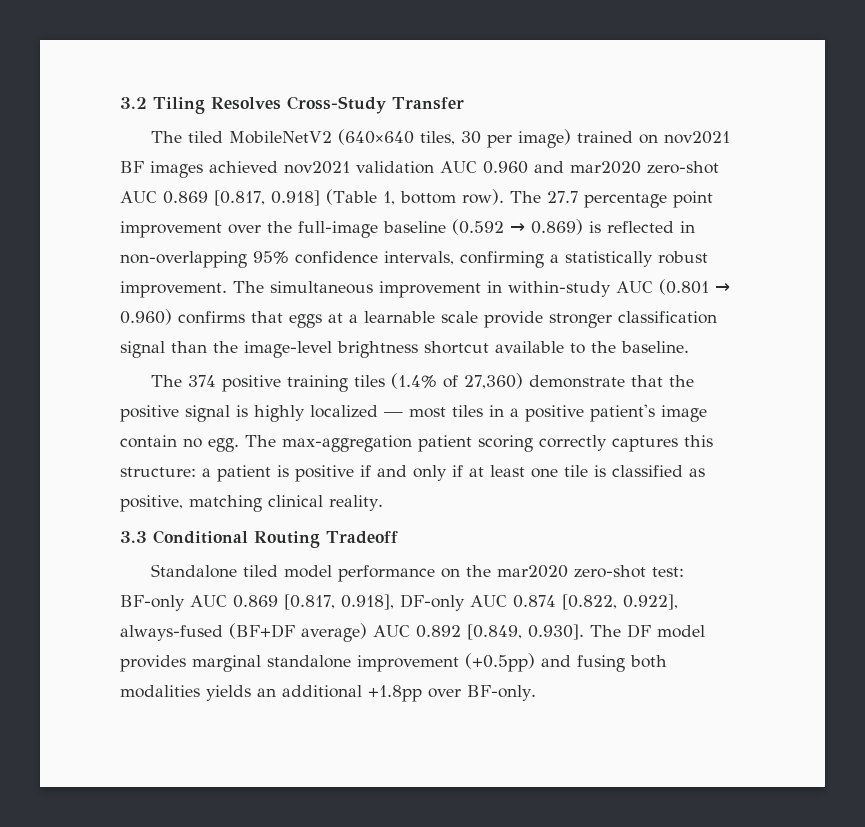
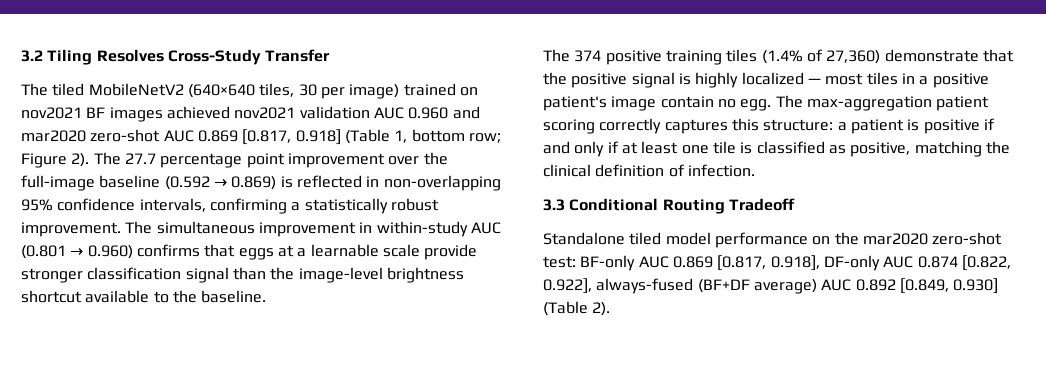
[461,189,504,205] row). -> [468,133,501,143] [21,153,90,168] row; Figure 2).
[268,495,383,511] clinical reality. -> [985,141,1010,154] [543,164,755,177] the clinical definition of infection.
[528,624,705,640] [120,653,667,672] [120,685,536,702] 0.930]. The DF model provides marginal standalone improvement (+0.5pp) and fusing both modalities yields an additional +1.8pp over BF-only. -> [953,278,999,294] [543,301,611,316] 0.930] (Table 2).

